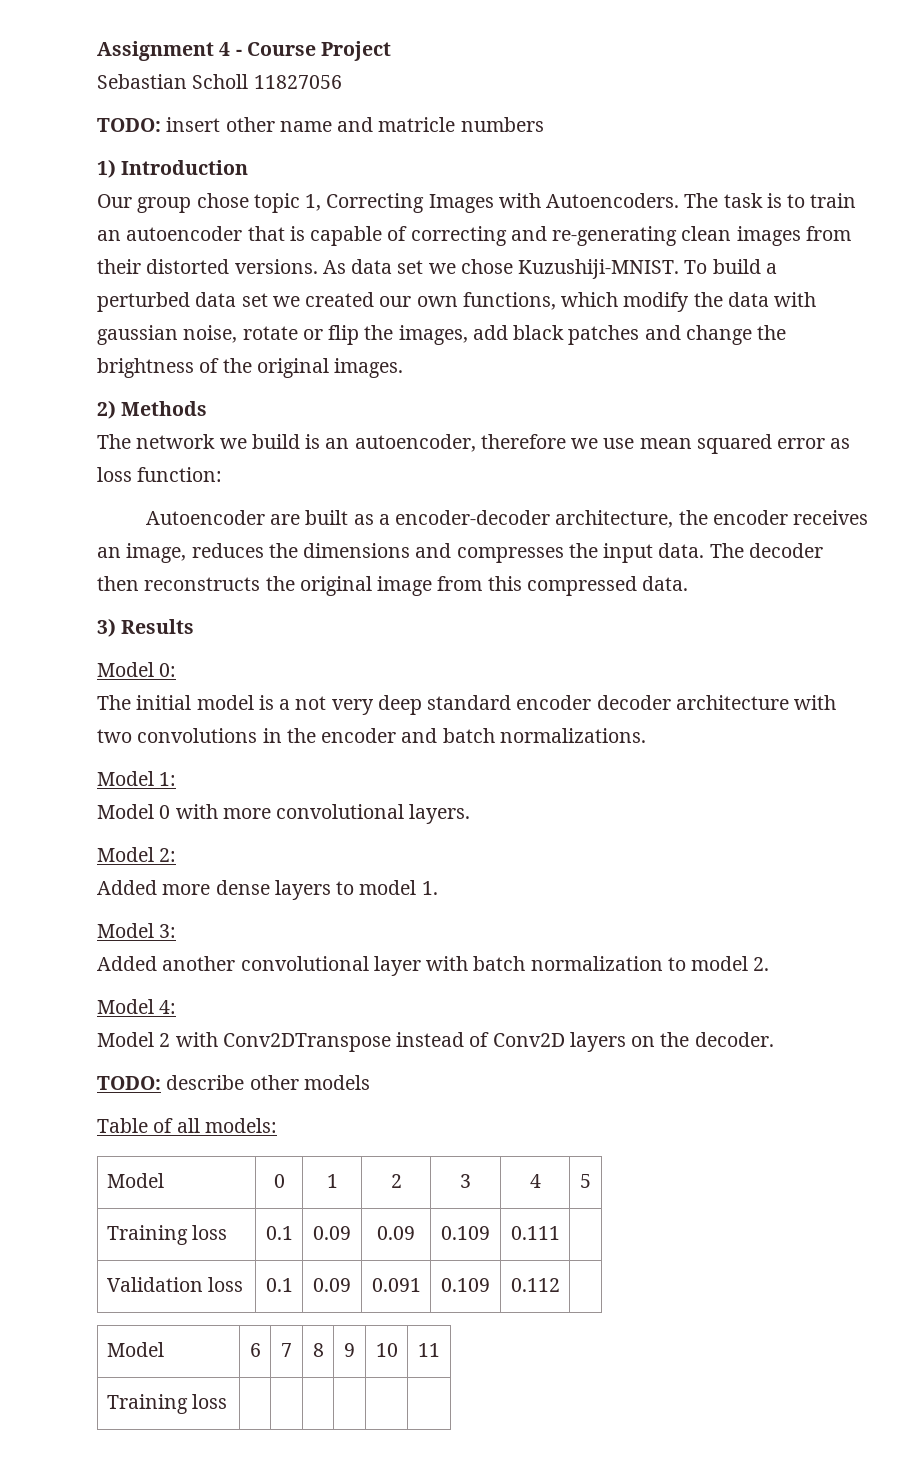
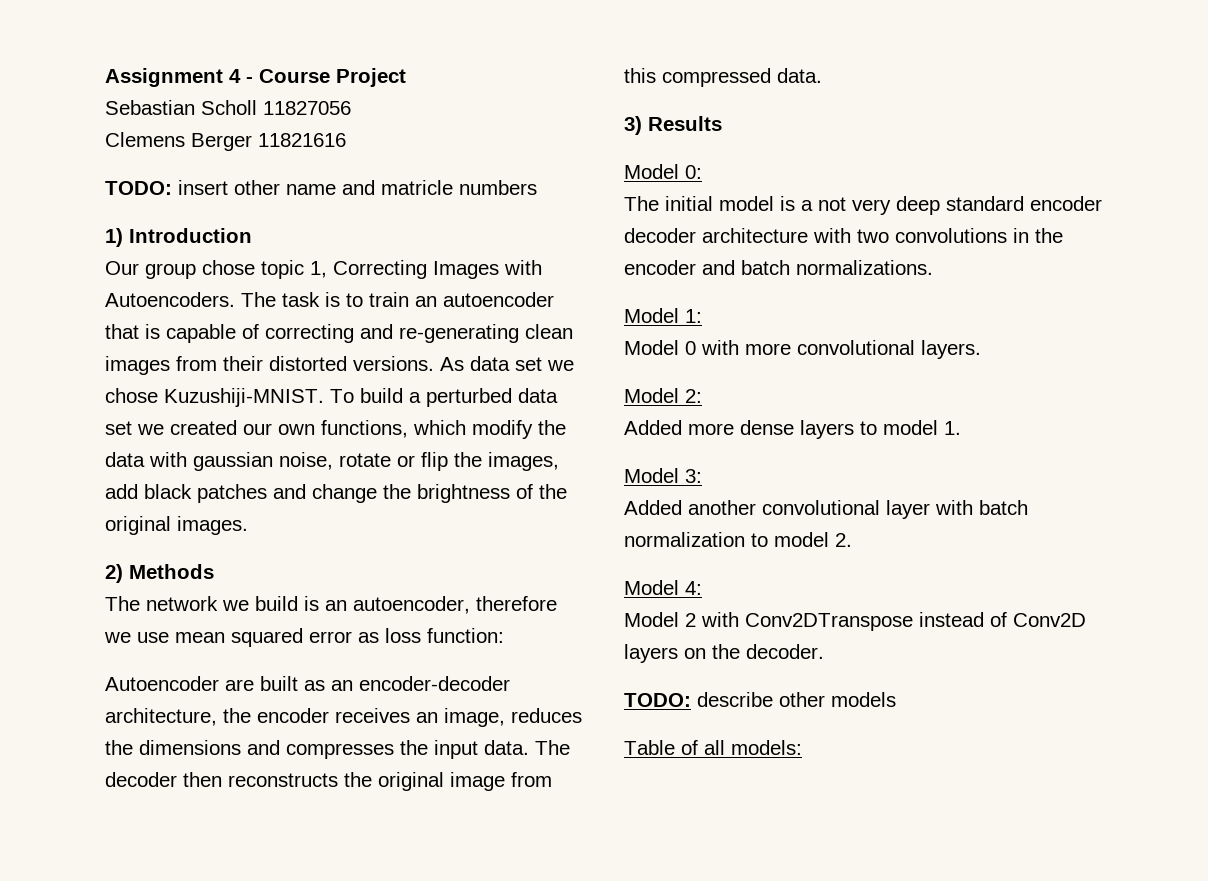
(342, 82) none -> [105,132,346,151] // Clemens Berger 11821616
[378,514,390,525] a -> [331,680,353,691] an
[106,1173,164,1188] [273,1174,285,1188] [326,1174,338,1188] [390,1174,402,1188] [460,1174,471,1188] [529,1174,541,1188] [580,1174,591,1188] [106,1225,228,1245] [265,1226,293,1240] [313,1226,351,1240] [377,1226,415,1240] [441,1226,490,1240] [510,1226,560,1240] [106,1277,244,1292] [265,1278,293,1292] [313,1278,351,1292] [371,1278,421,1292] [441,1278,490,1292] [510,1278,560,1292] [106,1342,164,1357] [249,1343,261,1357] [281,1343,292,1357] [312,1343,324,1357] [344,1343,355,1357] [375,1343,398,1357] [418,1343,440,1357] [106,1394,228,1414] // Model | 0 | 1 | 2 | 3 | 4 | 5 // Training loss | 0.1 | 0.09 | 0.09 | 0.109 | 0.111 | // Validation loss | 0.1 | 0.09 | 0.091 | 0.109 | 0.112 | // Model | 6 | 7 | 8 | 9 | 10 | 11 // Training loss | | | | | | -> (802, 747) none

